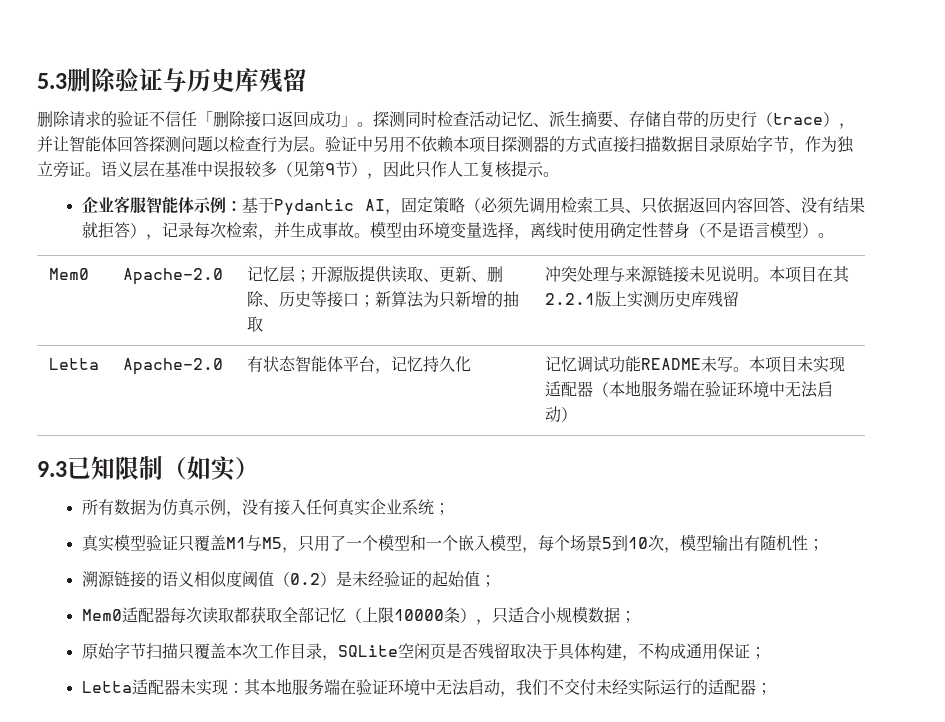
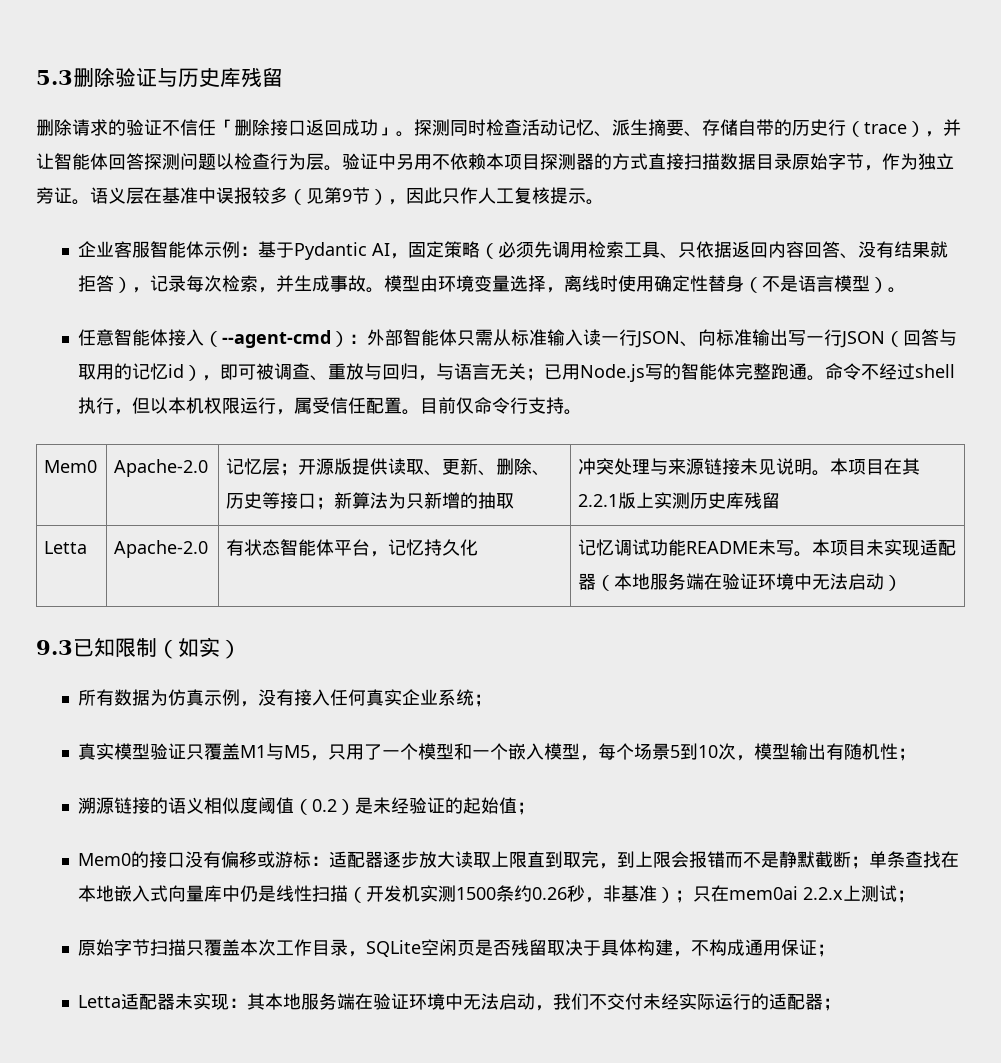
(834, 235) none -> [78,329,958,348] [78,363,956,382] [78,397,583,415] // 任意智能体接入（--agent-cmd）：外部智能体只需从标准输入读一行JSON、向标准输出写一行JSON（回答与取用的记忆id），即可被调查、重放与回归，与语言无关；已用Node.js写的智能体完整跑通。命令不经过shell执行，但以本机权限运行，属受信任配置。目前仅命令行支持。
[121,606,620,625] 适配器每次读取都获取全部记忆（上限10000条），只适合小规模数据 -> [131,851,960,869] [78,885,898,903] 的接口没有偏移或游标：适配器逐步放大读取上限直到取完，到上限会报错而不是静默截断；单条查找在本地嵌入式向量库中仍是线性扫描（开发机实测1500条约0.26秒，非基准）；只在mem0ai 2.2.x上测试

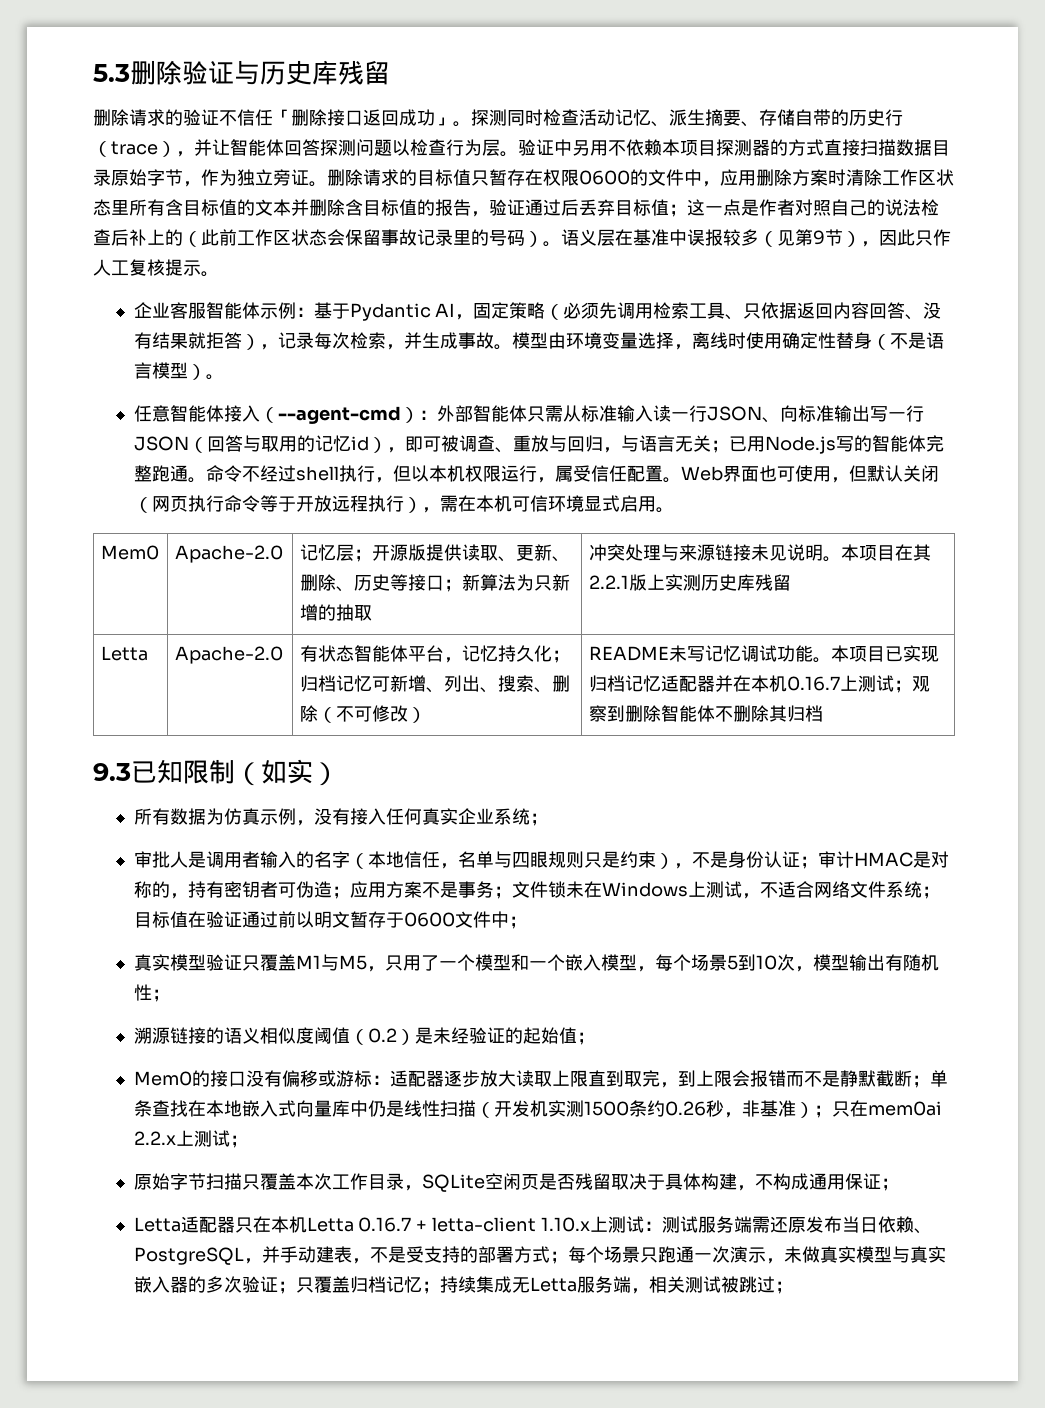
(90, 202) none -> [327,169,954,187] [93,199,939,217] [93,229,561,247] 删除请求的目标值只暂存在权限0600的文件中，应用删除方案时清除工作区状态里所有含目标值的文本并删除含目标值的报告，验证通过后丢弃目标值；这一点是作者对照自己的说法检查后补上的（此前工作区状态会保留事故记录里的号码）。
[420,397,565,414] 目前仅命令行支持 -> [680,465,939,483] [133,495,656,513] Web界面也可使用，但默认关闭（网页执行命令等于开放远程执行），需在本机可信环境显式启用
[578,539,957,557] [578,573,903,591] | 记忆调试功能README未写。本项目未实现适配器（本地服务端在验证环境中无法启动） -> [551,650,570,663] [299,675,570,693] [299,705,426,723] [588,645,939,663] [588,675,930,693] [588,705,823,722] ；归档记忆可新增、列出、搜索、删除（不可修改） | README未写记忆调试功能。本项目已实现归档记忆适配器并在本机0.16.7上测试；观察到删除智能体不删除其归档
(493, 700) none -> [133,851,949,869] [133,881,940,899] [133,911,527,929] // 审批人是调用者输入的名字（本地信任，名单与四眼规则只是约束），不是身份认证；审计HMAC是对称的，持有密钥者可伪造；应用方案不是事务；文件锁未在Windows上测试，不适合网络文件系统；目标值在验证通过前以明文暂存于0600文件中；
[175,993,824,1011] 未实现：其本地服务端在验证环境中无法启动，我们不交付未经实际运行的适配器 -> [234,1216,932,1234] [133,1246,946,1265] [133,1276,775,1294] 只在本机Letta 0.16.7 + letta-client 1.10.x上测试：测试服务端需还原发布当日依赖、PostgreSQL，并手动建表，不是受支持的部署方式；每个场景只跑通一次演示，未做真实模型与真实嵌入器的多次验证；只覆盖归档记忆；持续集成无Letta服务端，相关测试被跳过

